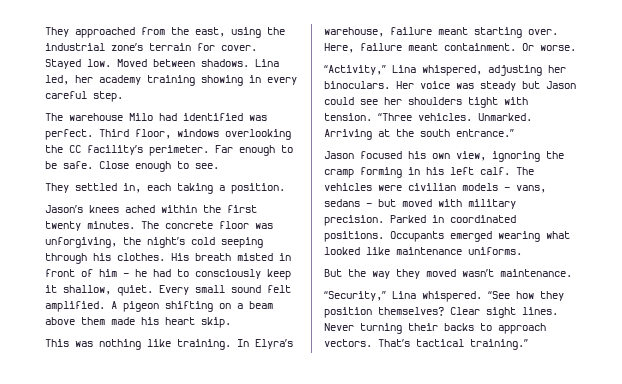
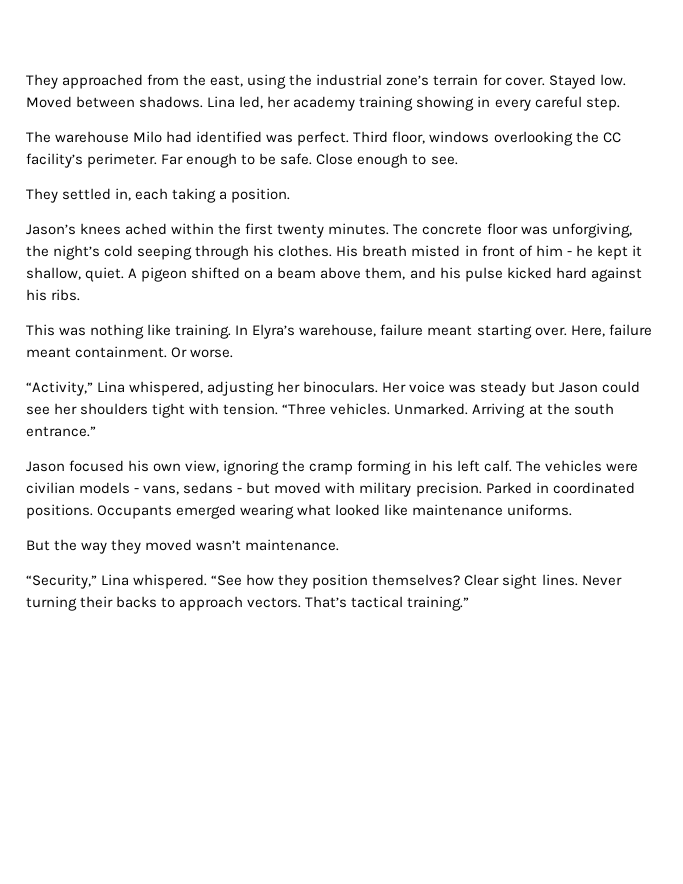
[153,269,291,280] [45,285,291,296] [45,301,105,312] had to consciously keep it shallow, quiet. Every small sound felt amplified. -> [596,245,642,260] [26,267,125,282] kept it shallow, quiet.
[165,301,213,312] shifting -> [191,267,241,279] shifted
[81,317,231,328] them made his heart skip. -> [365,267,642,282] [26,289,81,301] them, and his pulse kicked hard against his ribs.

